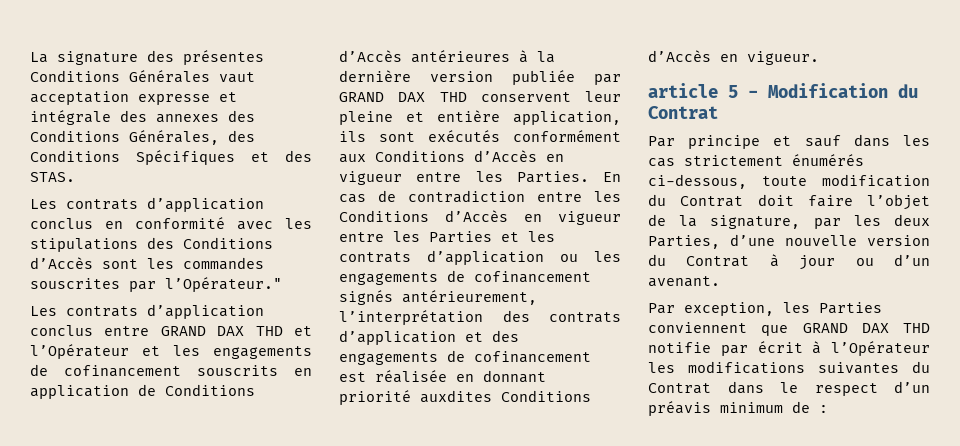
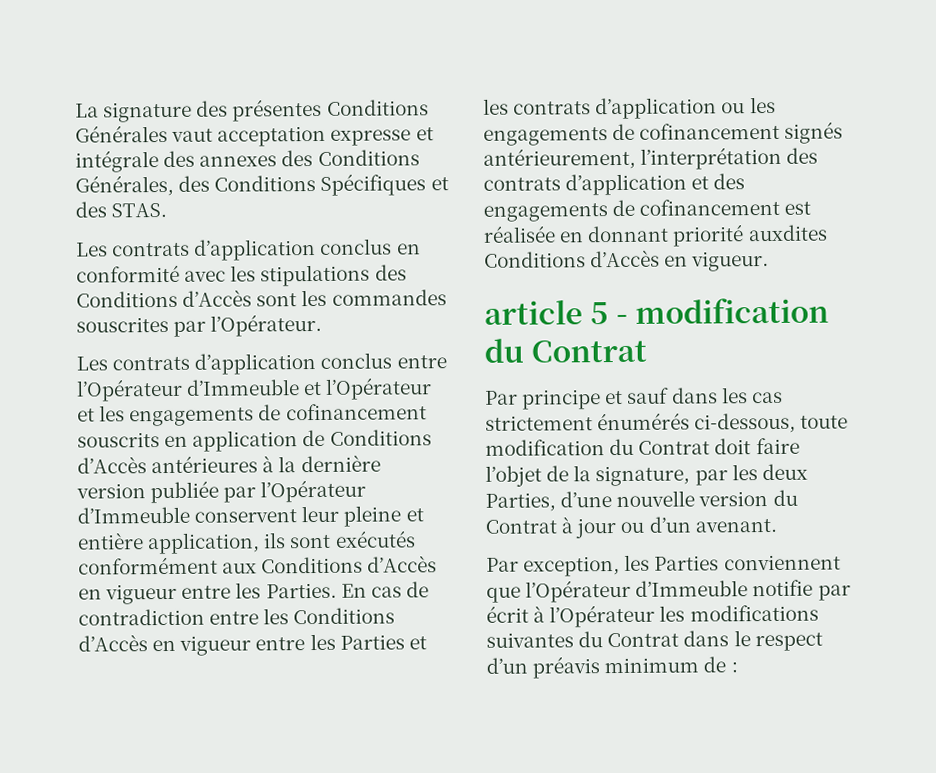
[165,277,282,292] l’Opérateur." -> [210,313,323,337] l’Opérateur.
[160,326,283,336] GRAND DAX THD -> [76,378,301,402] l’Opérateur d’Immeuble
[339,92,467,102] GRAND DAX THD -> [260,479,367,503] [77,506,190,524] l’Opérateur d’Immeuble
[768,83,888,98] Modification -> [634,297,829,324] modification
[802,323,930,333] GRAND DAX THD -> [525,579,749,603] l’Opérateur d’Immeuble

